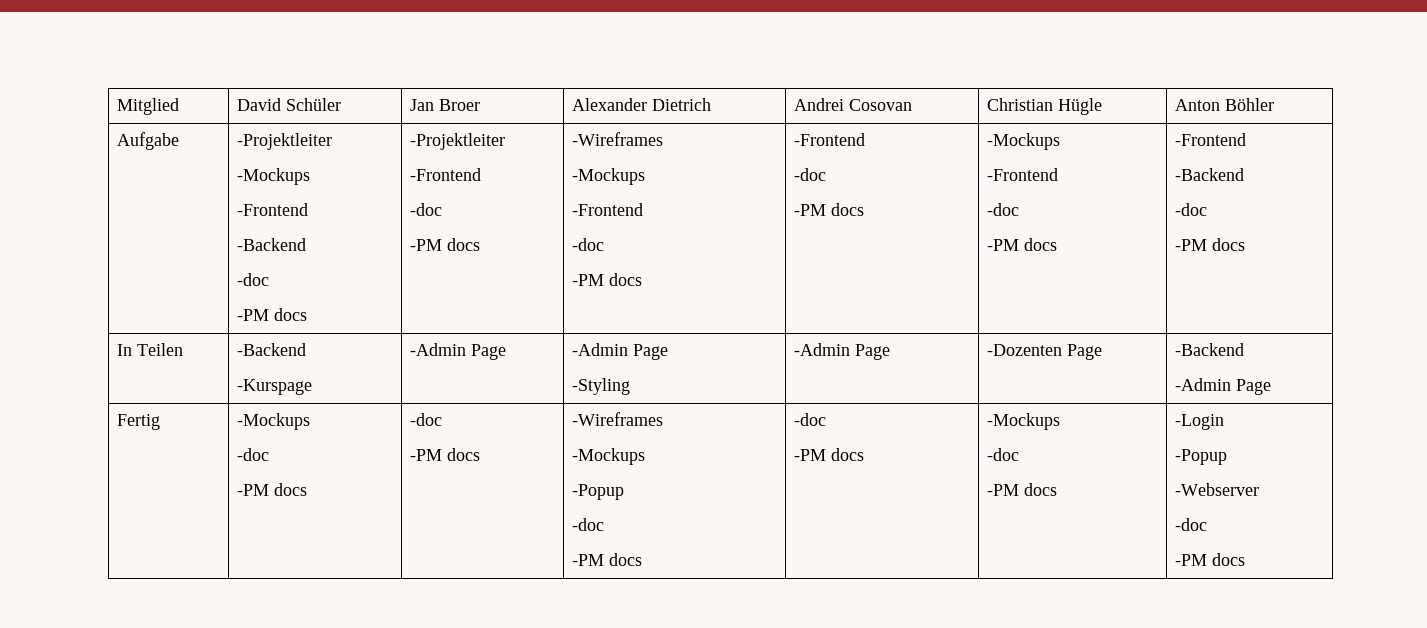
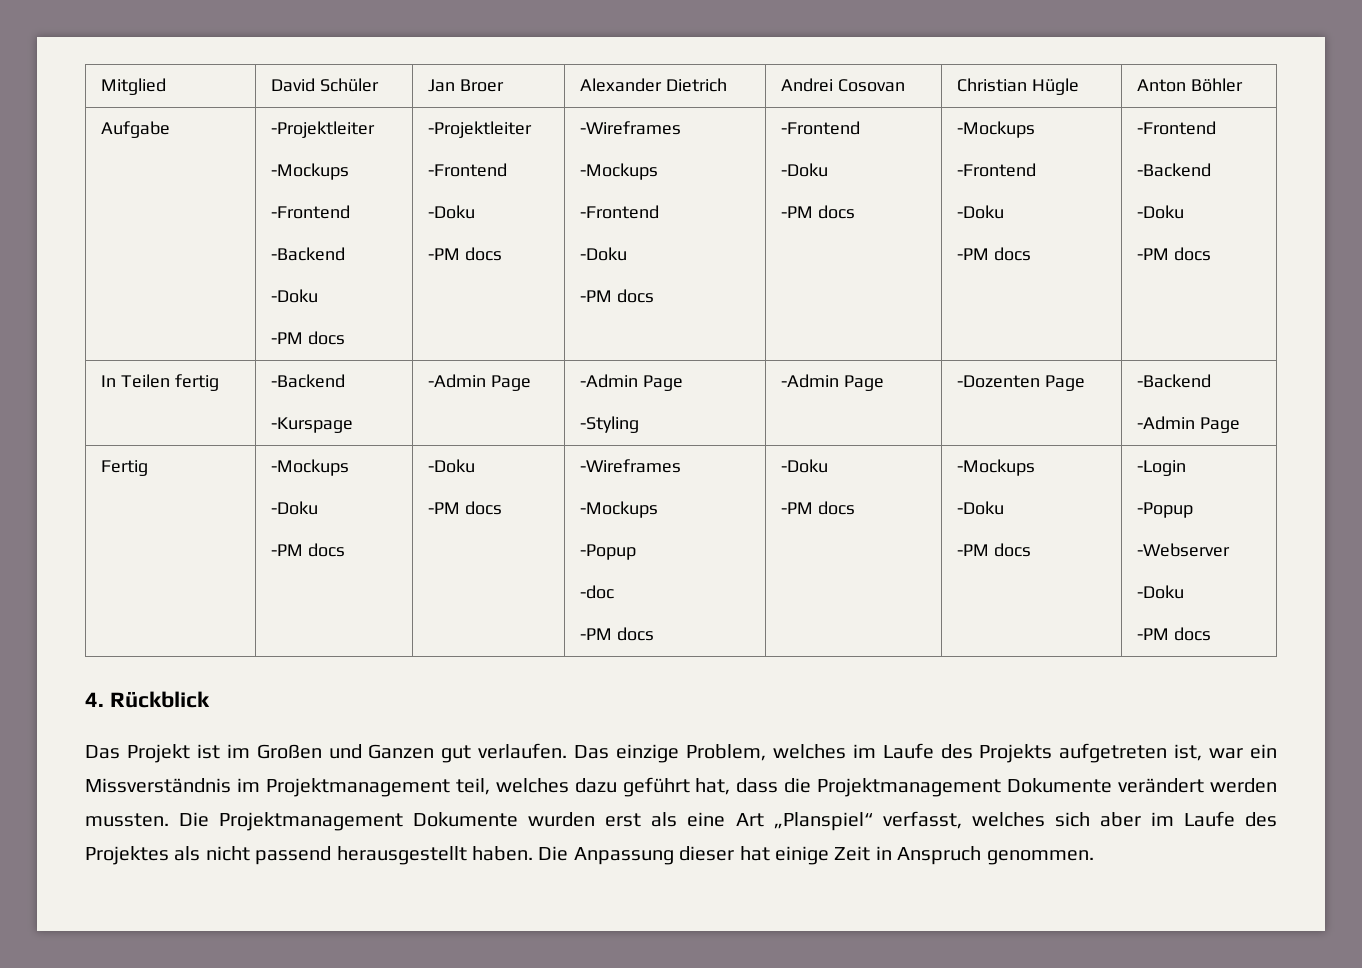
[236,273,269,286] -doc -> [270,289,318,303] -Doku
[409,203,442,216] -doc -> [427,205,475,219] -Doku
[571,238,604,251] [571,273,642,286] [793,133,865,146] [793,168,826,181] -doc // -PM docs | -Frontend // -doc -> [579,247,627,261] [579,289,654,303] [780,121,860,135] [780,163,828,177] -Doku // -PM docs | -Frontend // -Doku
[986,203,1019,216] -doc -> [956,205,1004,219] -Doku
[1174,203,1207,216] -doc -> [1136,205,1184,219] -Doku
(183, 349) none -> [174,374,219,391] fertig
[236,448,269,461] [236,483,307,496] [409,413,442,426] -doc // -PM docs | -doc -> [270,501,318,515] [270,543,345,557] [427,459,475,473] -Doku // -PM docs | -Doku
[793,413,826,426] [793,448,864,461] [986,413,1060,430] [986,448,1019,461] -doc // -PM docs | -Mockups // -doc -> [780,459,828,473] [780,501,855,515] [956,459,1035,476] [956,501,1004,515] -Doku // -PM docs | -Mockups // -Doku
[1174,518,1207,531] [1174,553,1245,566] -doc // -PM docs -> [1136,585,1184,599] [1136,627,1211,641] [85,691,210,708] [85,743,1277,763] [85,777,1277,797] [85,811,1277,831] [85,846,1094,865] -Doku // -PM docs // 4. Rückblick // Das Projekt ist im Großen und Ganzen gut verlaufen. Das einzige Problem, welches im Laufe des Projekts aufgetreten ist, war ein Missverständnis im Projektmanagement teil, welches dazu geführt hat, dass die Projektmanagement Dokumente verändert werden mussten. Die Projektmanagement Dokumente wurden erst als eine Art „Planspiel“ verfasst, welches sich aber im Laufe des Projektes als nicht passend herausgestellt haben. Die Anpassung dieser hat einige Zeit in Anspruch genommen.

